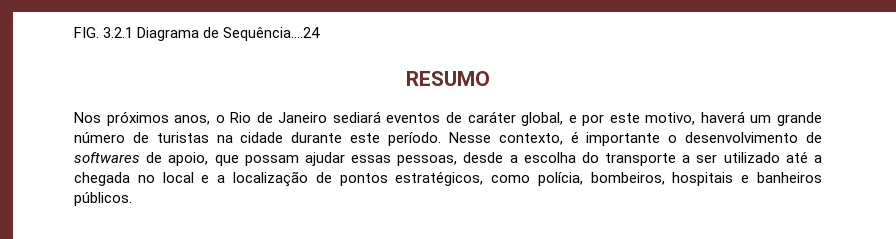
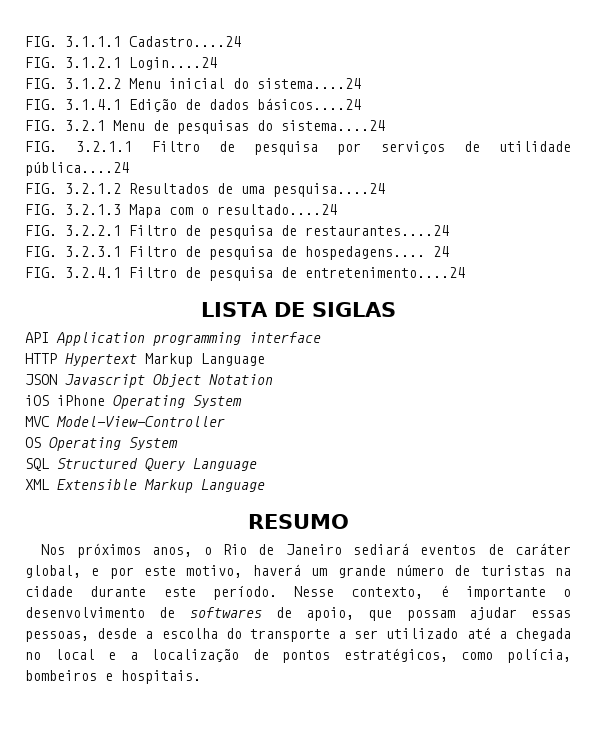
[74,27,321,41] FIG. 3.2.1 Diagrama de Sequência....24 -> [25,36,241,47] [25,57,217,70] [25,78,361,89] [25,98,361,112] [25,120,385,134] [25,141,571,155] [25,162,129,176] [25,183,385,197] [25,204,337,218] [25,225,449,239] [25,246,449,260] [25,267,465,281] [200,302,396,317] [25,332,321,346] [25,353,265,367] [25,374,273,388] [25,395,242,409] [25,416,225,427] [25,437,178,451] [25,458,257,471] [25,479,265,493] FIG. 3.1.1.1 Cadastro....24 // FIG. 3.1.2.1 Login....24 // FIG. 3.1.2.2 Menu inicial do sistema....24 // FIG. 3.1.4.1 Edição de dados básicos....24 // FIG. 3.2.1 Menu de pesquisas do sistema....24 // FIG. 3.2.1.1 Filtro de pesquisa por serviços de utilidade pública....24 // FIG. 3.2.1.2 Resultados de uma pesquisa....24 // FIG. 3.2.1.3 Mapa com o resultado....24 // FIG. 3.2.2.1 Filtro de pesquisa de restaurantes....24 // FIG. 3.2.3.1 Filtro de pesquisa de hospedagens.... 24 // FIG. 3.2.4.1 Filtro de pesquisa de entretenimento....24 // LISTA DE SIGLAS // API Application programming interface // HTTP Hypertext Markup Language // JSON Javascript Object Notation // iOS iPhone Operating System // MVC Model-View-Controller // OS Operating System // SQL Structured Query Language // XML Extensible Markup Language
[590,172,823,186] [74,192,132,206] bombeiros, hospitais e banheiros públicos. -> [25,670,201,684] bombeiros e hospitais.

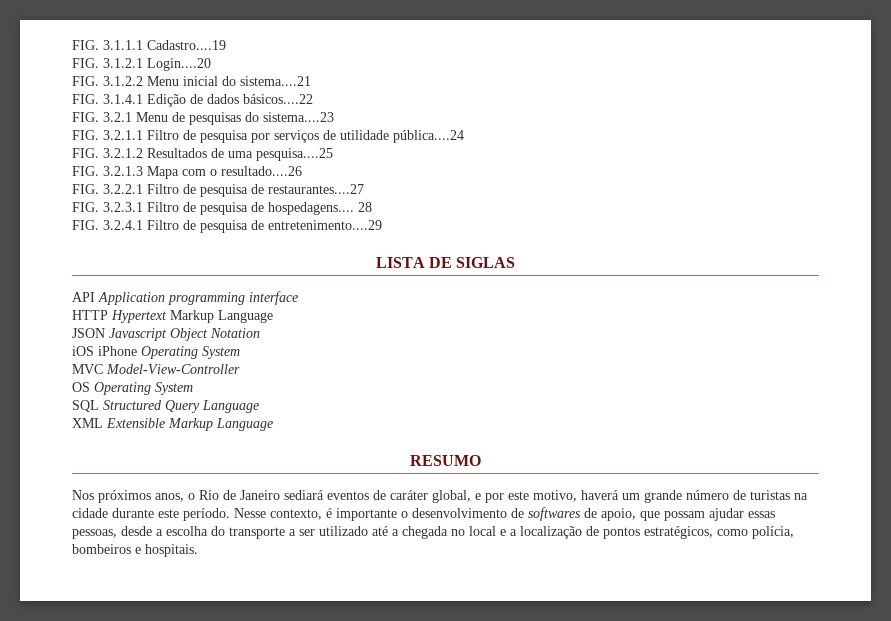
[129,36,241,47] Cadastro....24 -> [147,40,226,50] Cadastro....19
[129,57,217,70] Login....24 -> [147,58,211,71] Login....20
[257,78,361,89] sistema....24 -> [240,76,311,86] sistema....21
[257,98,361,110] básicos....24 -> [243,94,313,104] básicos....22
[281,120,385,131] sistema....24 -> [263,112,334,122] sistema....23
[273,183,385,197] pesquisa....24 -> [256,148,333,161] pesquisa....25
[217,204,337,215] resultado....24 -> [221,166,302,176] resultado....26
[305,225,449,236] restaurantes....24 -> [268,184,364,194] restaurantes....27
[433,246,449,257] 24 -> [358,202,372,212] 28
[305,267,465,278] entretenimento....24 -> [268,220,382,230] entretenimento....29

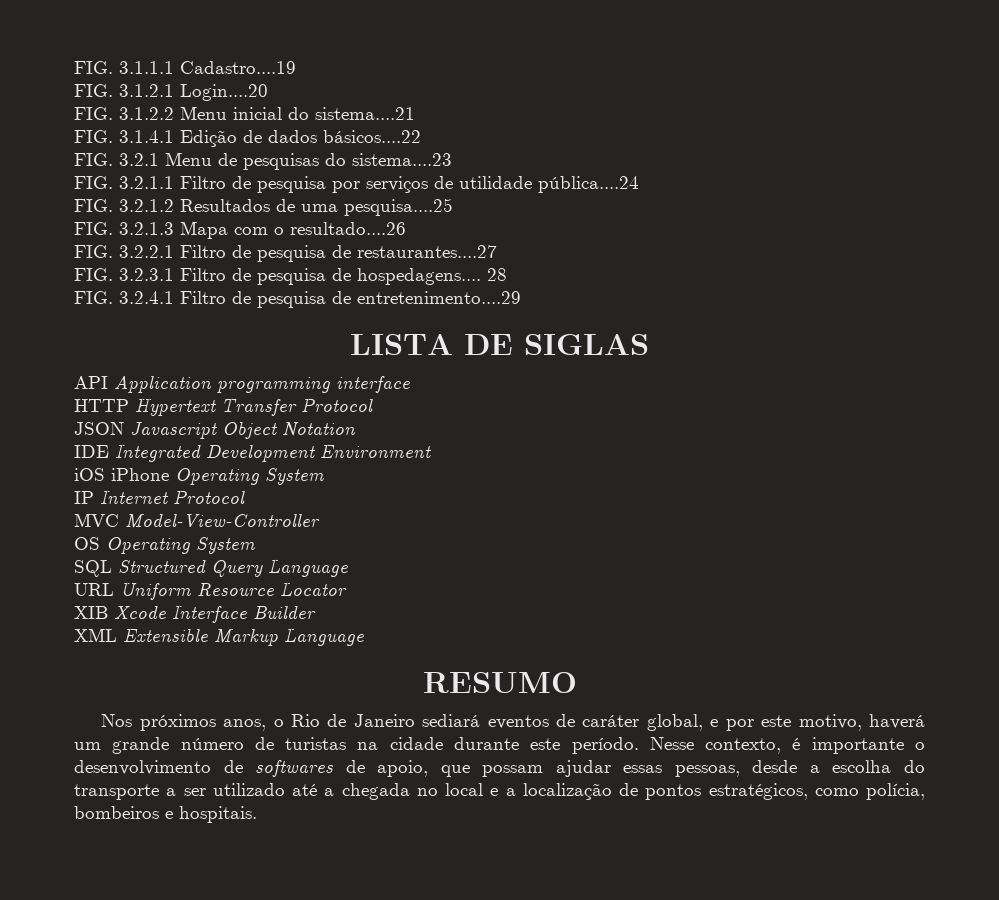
[170,310,273,323] Markup Language -> [221,398,373,416] Transfer Protocol
(260, 333) none -> [74,444,432,462] // IDE Integrated Development Environment
(240, 352) none -> [74,490,245,504] // IP Internet Protocol
(259, 406) none -> [74,582,347,600] [74,605,316,623] // URL Uniform Resource Locator // XIB Xcode Interface Builder

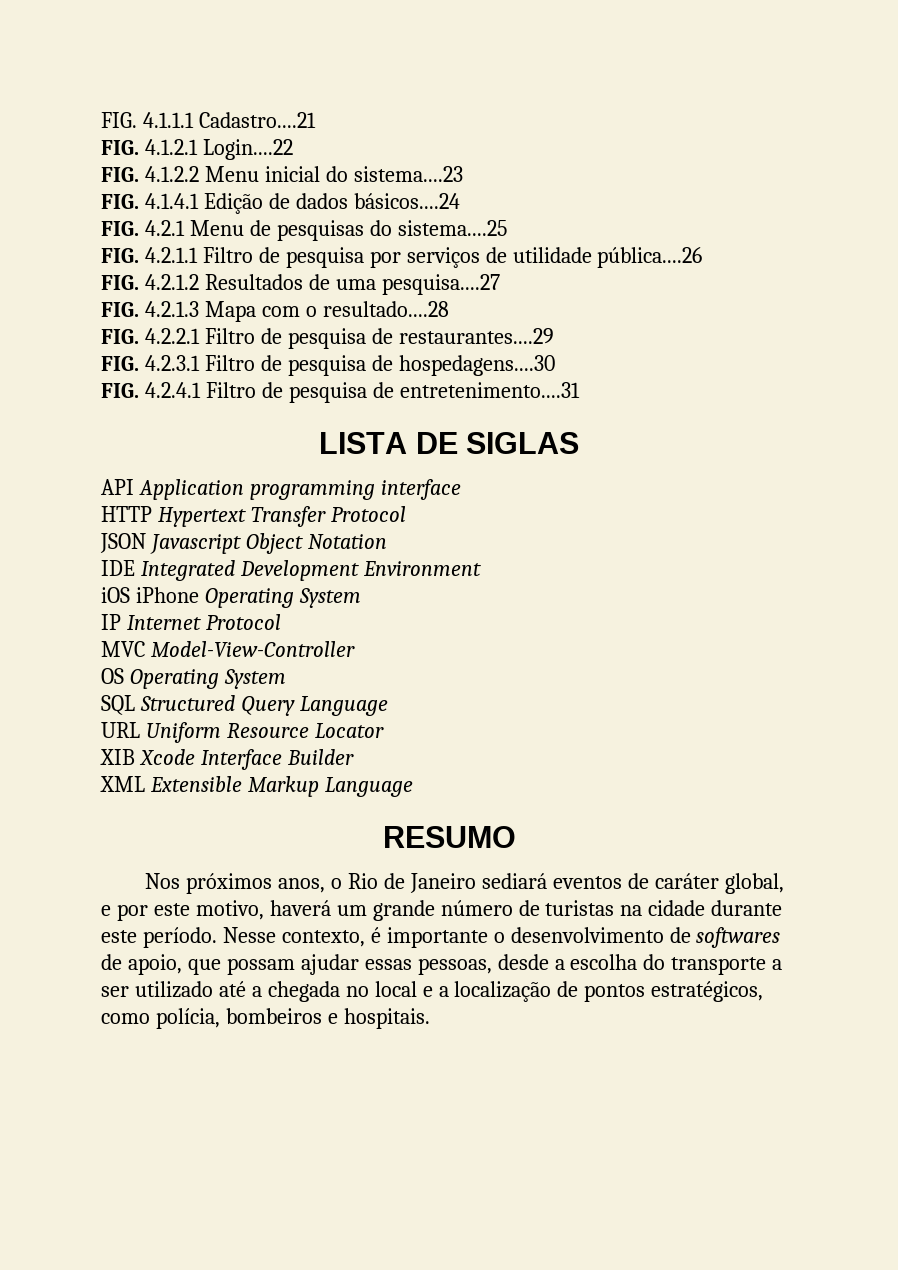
[74,61,296,74] [74,84,268,101] [74,107,174,120] FIG. 3.1.1.1 Cadastro....19 // FIG. 3.1.2.1 Login....20 // FIG. 3.1.2.2 -> [101,112,316,128] [101,139,293,160] [101,166,199,182] FIG. 4.1.1.1 Cadastro....21 // FIG. 4.1.2.1 Login....22 // FIG. 4.1.2.2
[315,107,415,120] [74,130,174,143] sistema....21 // FIG. 3.1.4.1 -> [353,166,463,182] [101,193,199,209] sistema....23 // FIG. 4.1.4.1
[323,130,421,143] [74,153,159,166] básicos....22 // FIG. 3.2.1 -> [353,193,460,209] [101,220,185,236] básicos....24 // FIG. 4.2.1
[352,153,452,166] [74,176,174,189] sistema....23 // FIG. 3.2.1.1 -> [397,220,507,236] [101,247,198,263] sistema....25 // FIG. 4.2.1.1
[538,176,639,193] [74,199,174,212] pública....24 // FIG. 3.2.1.2 -> [597,247,703,268] [101,274,199,290] pública....26 // FIG. 4.2.1.2
[344,198,453,216] [74,222,174,235] pesquisa....25 // FIG. 3.2.1.3 -> [381,274,500,295] [101,301,199,317] pesquisa....27 // FIG. 4.2.1.3
[290,222,406,235] [74,245,497,262] [74,268,507,285] [74,291,521,308] resultado....26 // FIG. 3.2.2.1 Filtro de pesquisa de restaurantes....27 // FIG. 3.2.3.1 Filtro de pesquisa de hospedagens.... 28 // FIG. 3.2.4.1 Filtro de pesquisa de entretenimento....29 -> [322,301,449,317] [101,328,554,349] [101,355,555,376] [101,382,580,403] resultado....28 // FIG. 4.2.2.1 Filtro de pesquisa de restaurantes....29 // FIG. 4.2.3.1 Filtro de pesquisa de hospedagens....30 // FIG. 4.2.4.1 Filtro de pesquisa de entretenimento....31

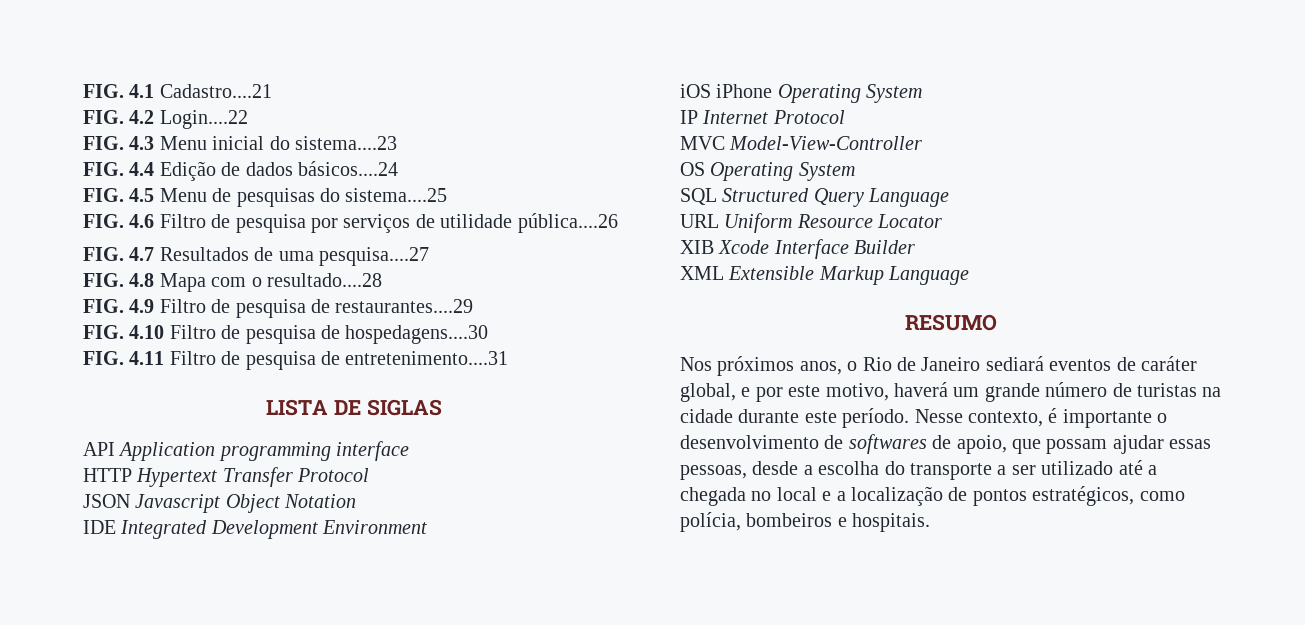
[101,112,194,128] FIG. 4.1.1.1 -> [83,84,155,98] FIG. 4.1
[144,139,198,155] 4.1.2.1 -> [129,110,155,124] 4.2
[144,166,199,182] 4.1.2.2 -> [129,136,155,150] 4.3
[144,193,199,209] 4.1.4.1 -> [129,162,155,176] 4.4
[144,220,185,236] 4.2.1 -> [129,188,155,202] 4.5
[144,247,198,263] 4.2.1.1 -> [129,214,155,228] 4.6
[144,274,199,290] 4.2.1.2 -> [129,247,155,261] 4.7
[144,301,199,317] 4.2.1.3 -> [129,273,155,287] 4.8
[144,328,200,344] 4.2.2.1 -> [129,299,155,313] 4.9
[144,355,200,371] 4.2.3.1 -> [129,325,165,339] 4.10
[144,382,201,398] 4.2.4.1 -> [129,351,165,365] 4.11

